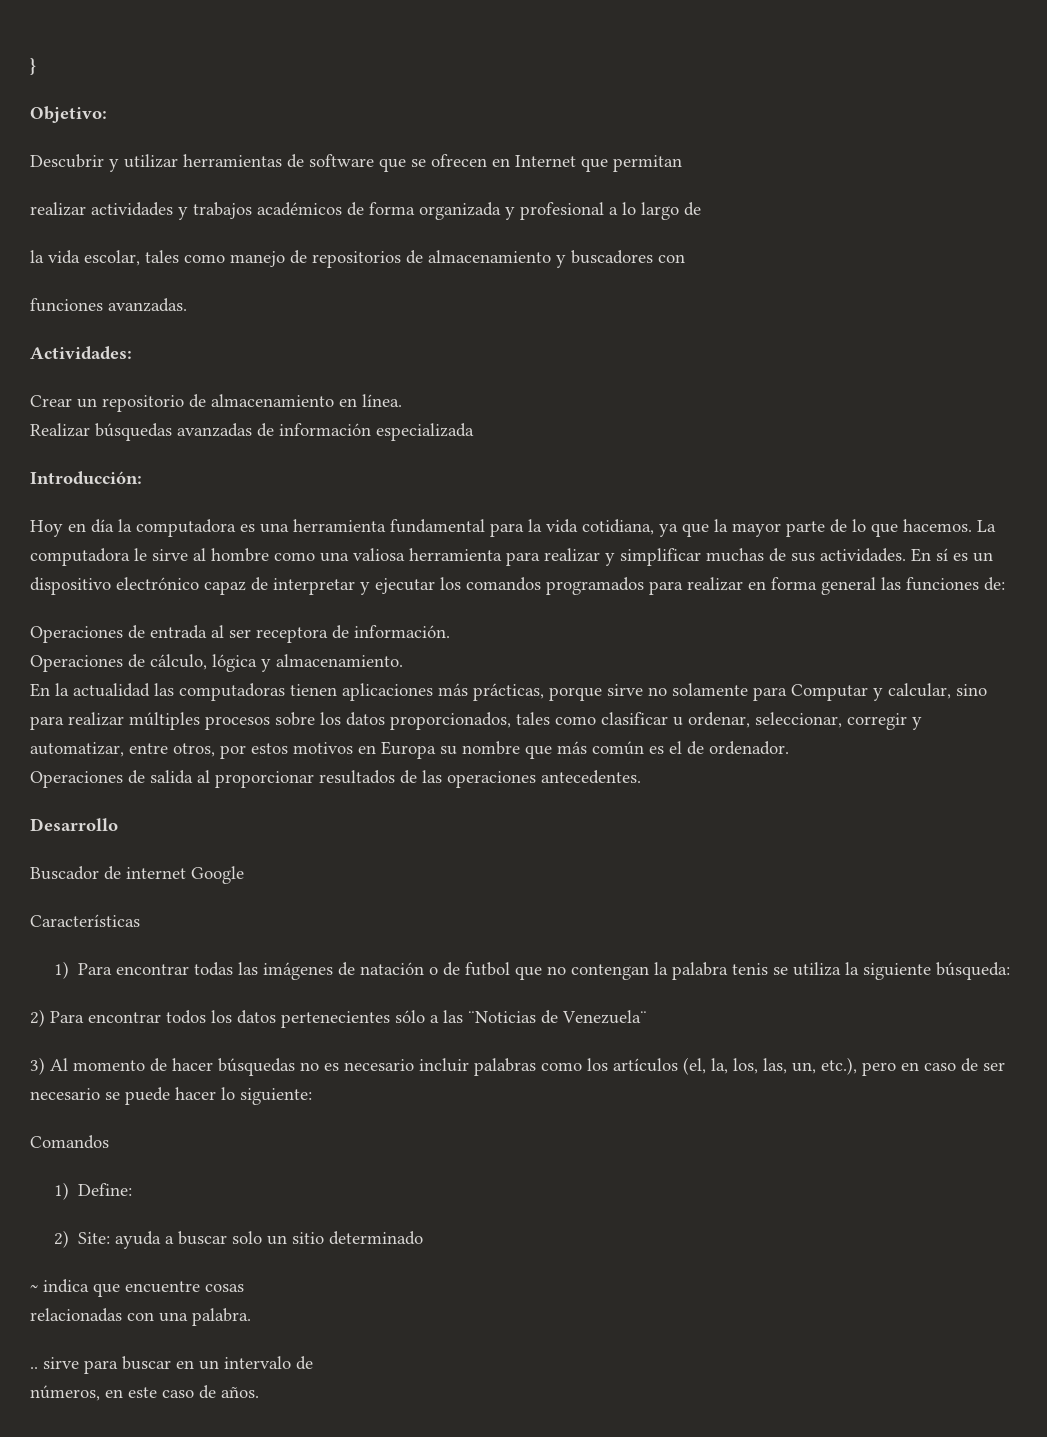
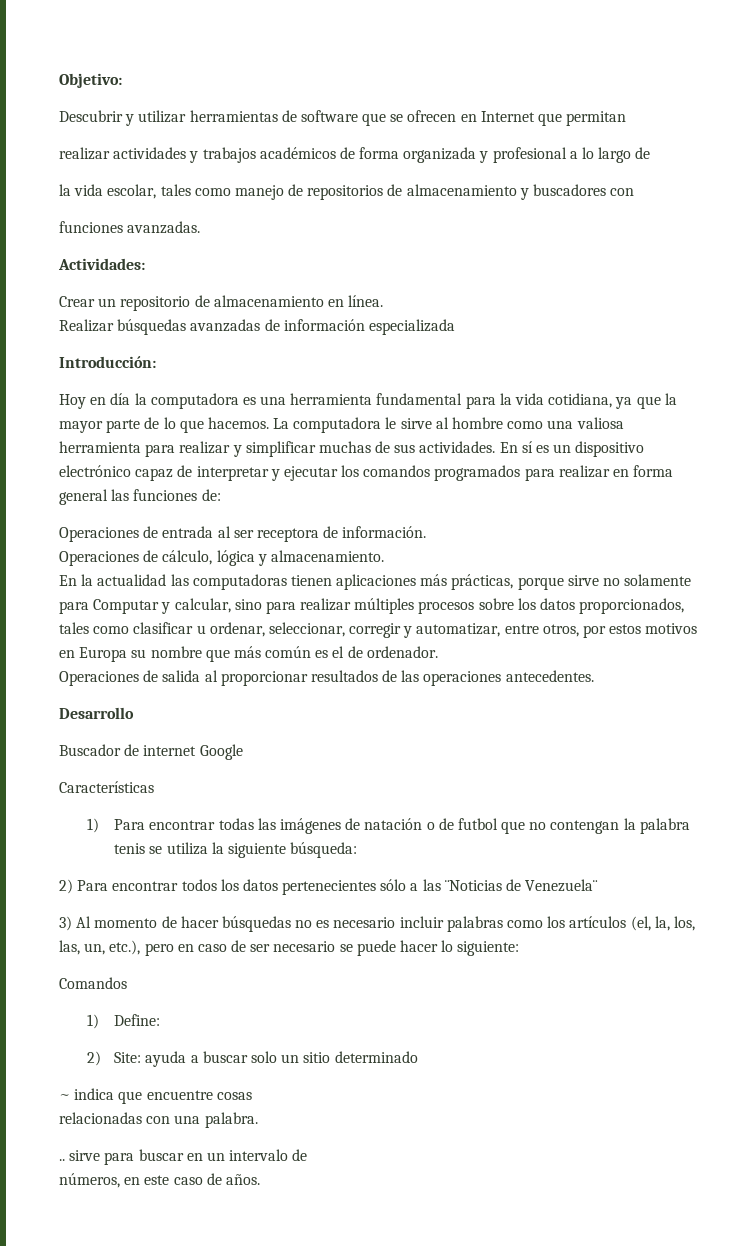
[30,58,36,75] } // -> (59, 80) none

